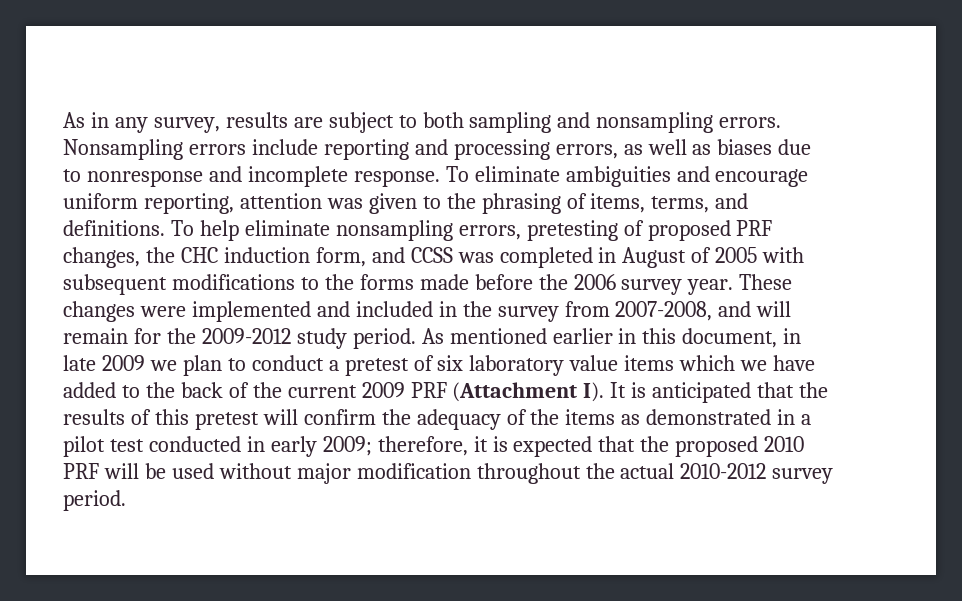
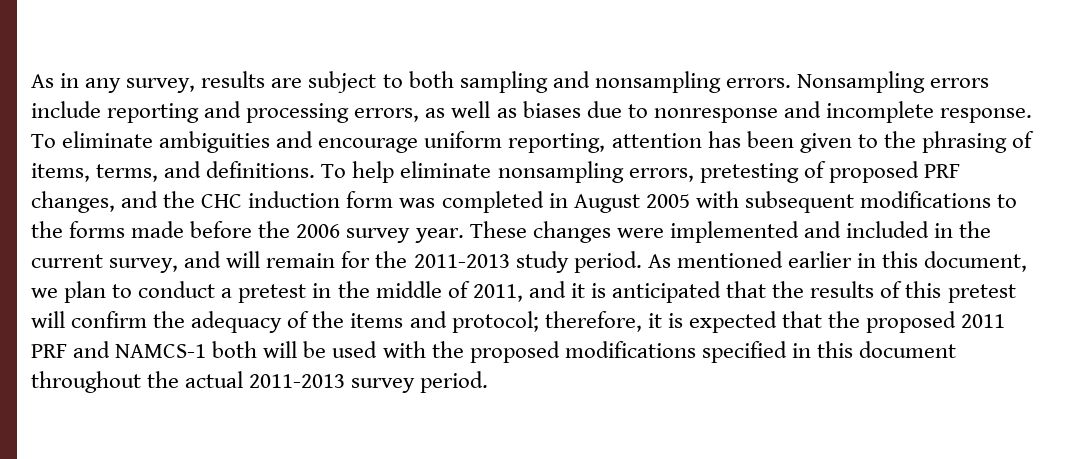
[326,198,363,209] was -> [707,131,794,148] has been
(140, 257) none -> [121,191,159,208] and
[315,247,453,267] form, and CCSS -> [346,191,394,208] form
[691,247,712,263] of -> (640, 203) none
[497,301,713,322] survey from 2007-2008, -> [31,254,179,273] current survey,
[201,328,291,344] 2009-2012 -> [413,254,510,268] 2011-2013
[783,328,802,344] [63,355,145,371] in late 2009 -> (1028, 261) none
[413,355,816,376] [63,382,627,402] of six laboratory value items which we have added to the back of the current 2009 PRF (Attachment I). It -> [312,281,585,302] in the middle of 2011, and it
[621,409,812,425] [63,436,372,457] as demonstrated in a pilot test conducted in early 2009; -> [409,311,539,333] and protocol;
[764,436,805,452] [63,463,471,484] 2010 PRF will be used without major modification -> [961,314,1006,328] [31,341,957,363] 2011 PRF and NAMCS-1 both will be used with the proposed modifications specified in this document
[680,463,767,479] 2010-2012 -> [249,374,346,388] 2011-2013

